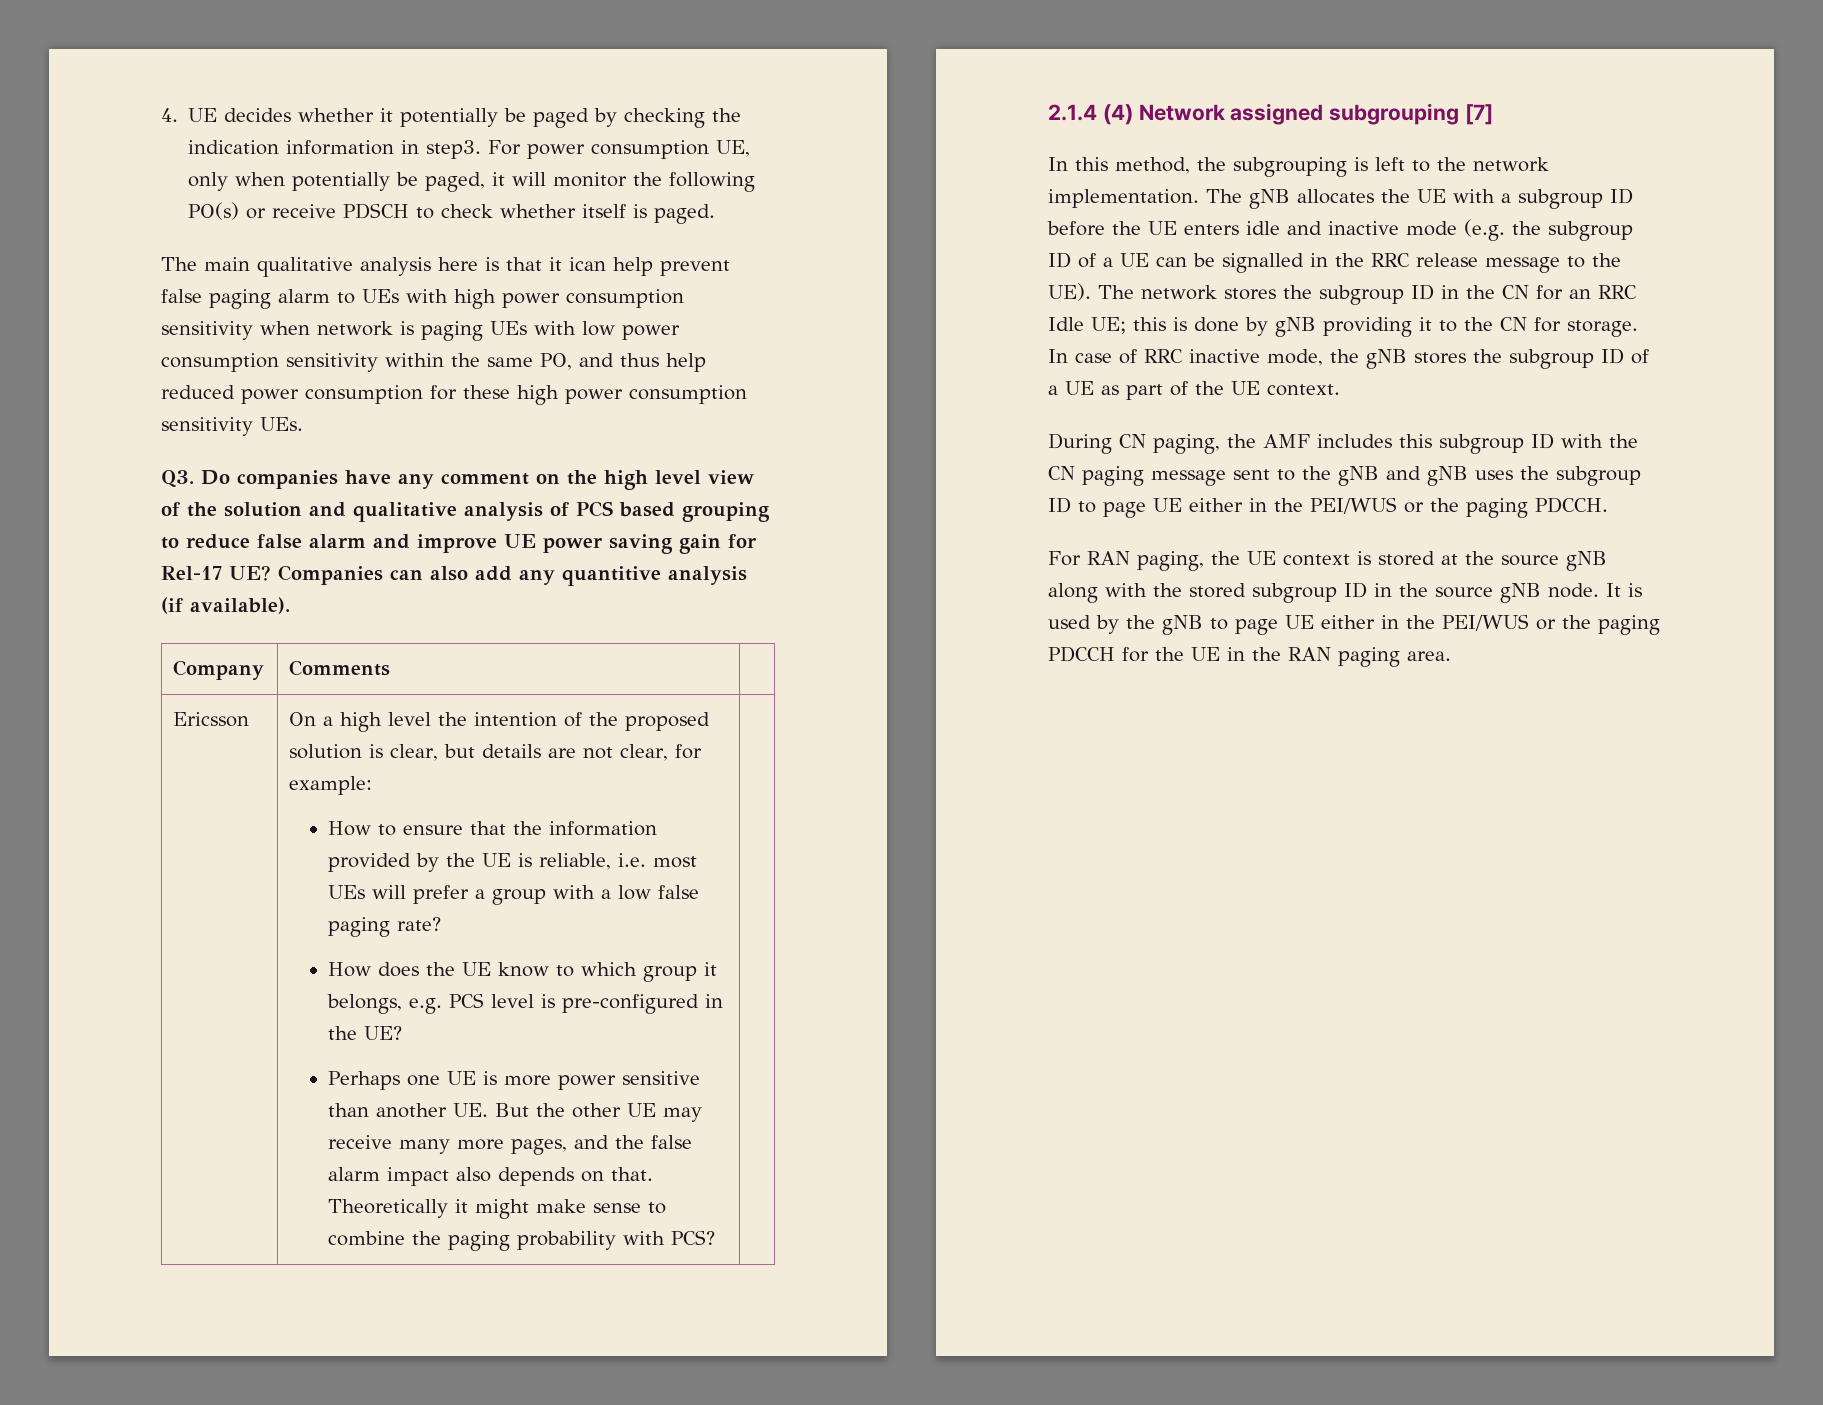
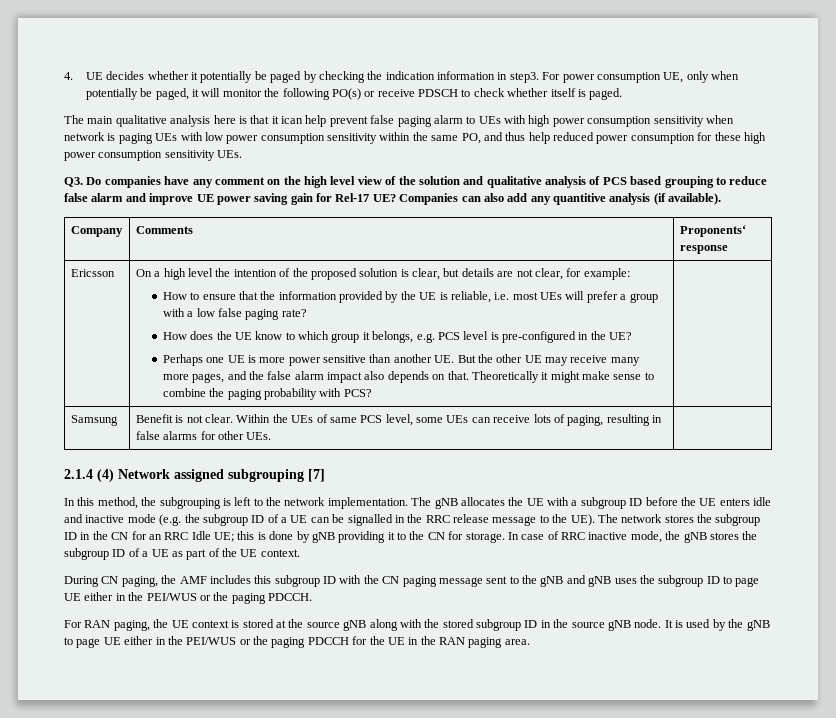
(391, 668) none -> [679,225,746,237] [679,245,728,254] Proponents‘ response
(715, 1237) none -> [70,415,118,426] [135,414,663,426] [135,431,272,440] // Samsung | Benefit is not clear. Within the UEs of same PCS level, some UEs can receive lots of paging, resulting in false alarms for other UEs. |

